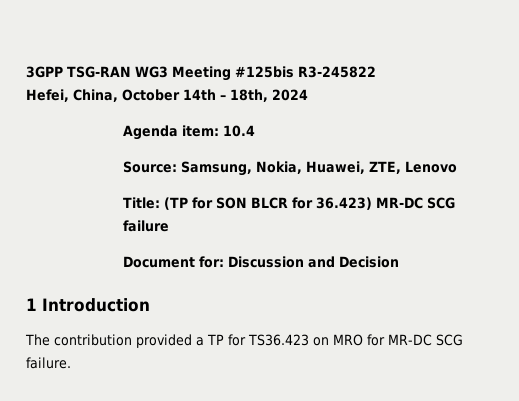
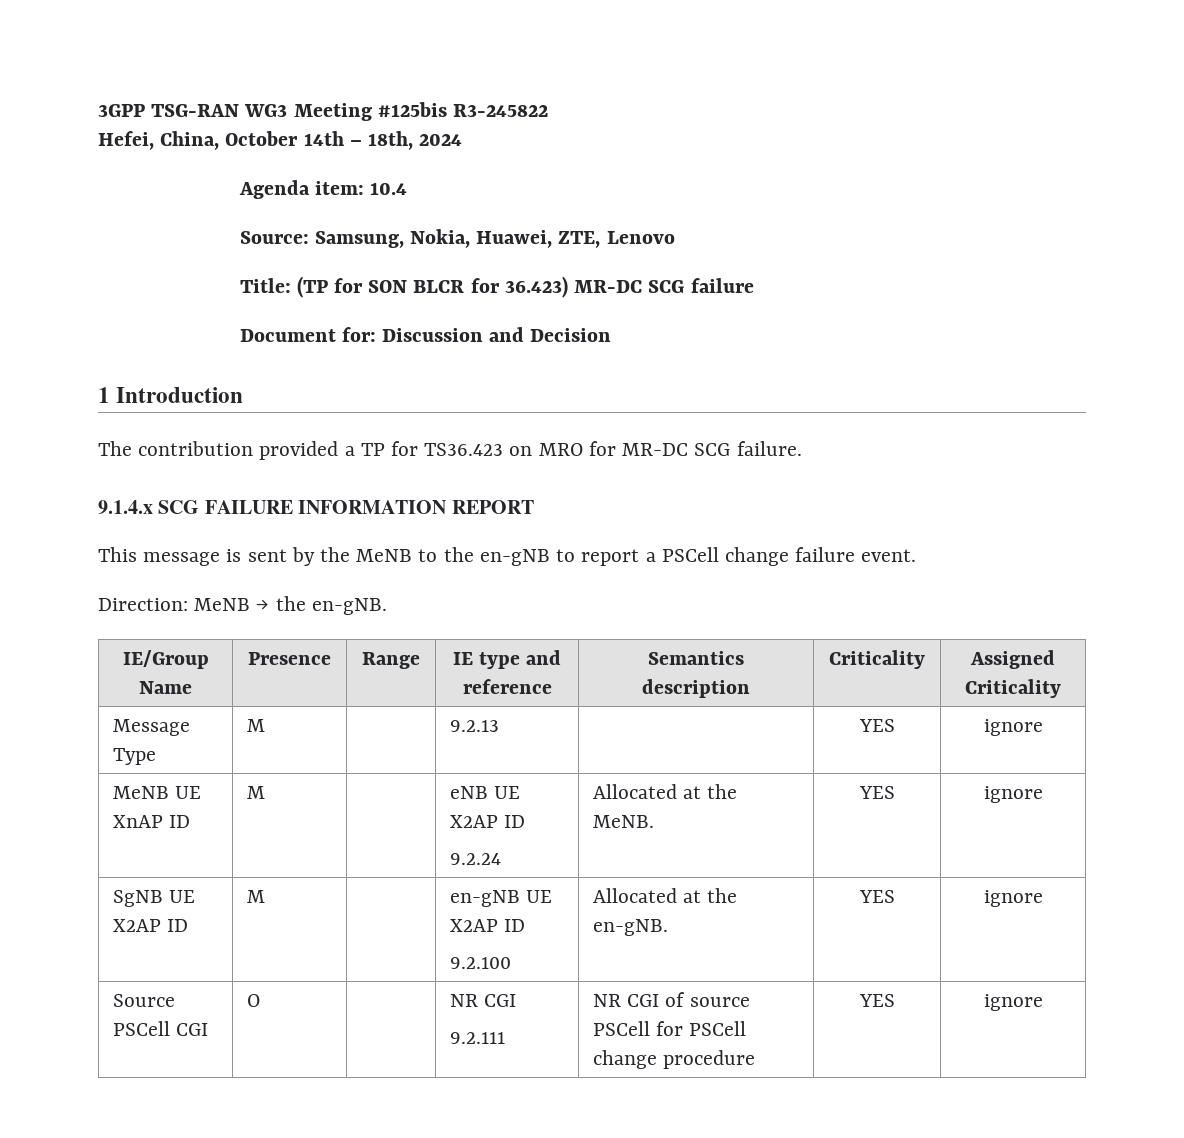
(71, 363) none -> [98,500,534,514] [98,547,917,566] [98,596,387,615] [122,650,209,669] [139,681,192,694] [248,652,331,665] [362,652,420,669] [452,650,562,669] [462,679,552,694] [648,651,744,665] [642,679,750,698] [829,650,925,669] [970,650,1055,669] [965,679,1061,698] [112,719,190,736] [112,748,156,765] [246,719,265,732] [449,720,499,732] [858,719,895,732] [983,719,1043,736] [112,786,202,799] [112,815,191,828] [246,786,265,799] [449,786,521,799] [449,815,526,828] [449,853,501,865] [592,784,738,799] [592,815,654,828] [858,786,895,799] [983,786,1043,803] [112,890,196,907] [112,919,189,932] [246,890,265,903] [449,890,553,907] [449,919,526,932] [449,957,511,969] [592,888,738,903] [592,919,668,936] [858,890,895,903] [983,890,1043,907] [112,994,175,1007] [112,1021,209,1036] [246,994,260,1007] [449,994,517,1007] [449,1032,505,1044] [592,992,750,1007] [592,1021,747,1036] [592,1050,756,1069] [858,994,895,1007] [983,994,1043,1011] // 9.1.4.x SCG FAILURE INFORMATION REPORT // This message is sent by the MeNB to the en-gNB to report a PSCell change failure event. // Direction: MeNB → the en-gNB. // IE/Group Name | Presence | Range | IE type and reference | Semantics description | Criticality | Assigned Criticality // Message Type | M | | 9.2.13 | | YES | ignore // MeNB UE XnAP ID | M | | eNB UE X2AP ID // 9.2.24 | Allocated at the MeNB. | YES | ignore // SgNB UE X2AP ID | M | | en-gNB UE X2AP ID // 9.2.100 | Allocated at the en-gNB. | YES | ignore // Source PSCell CGI | O | | NR CGI // 9.2.111 | NR CGI of source PSCell for PSCell change procedure | YES | ignore

